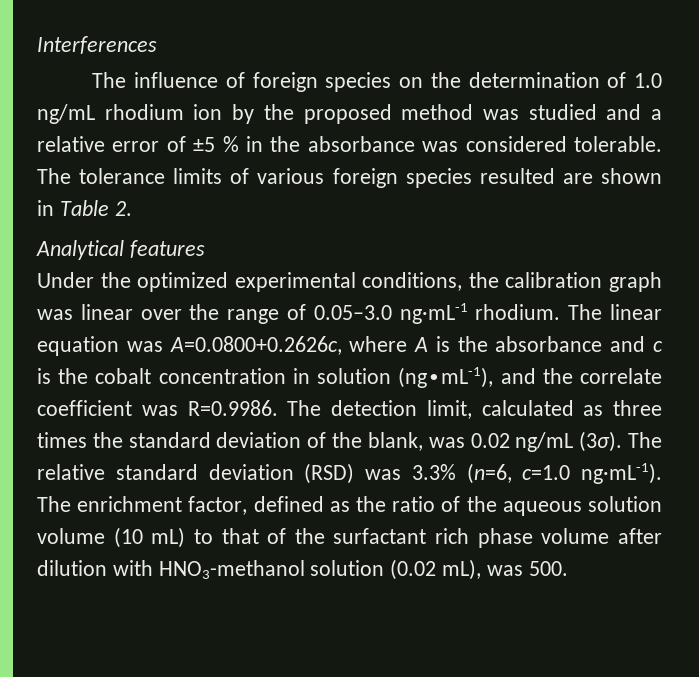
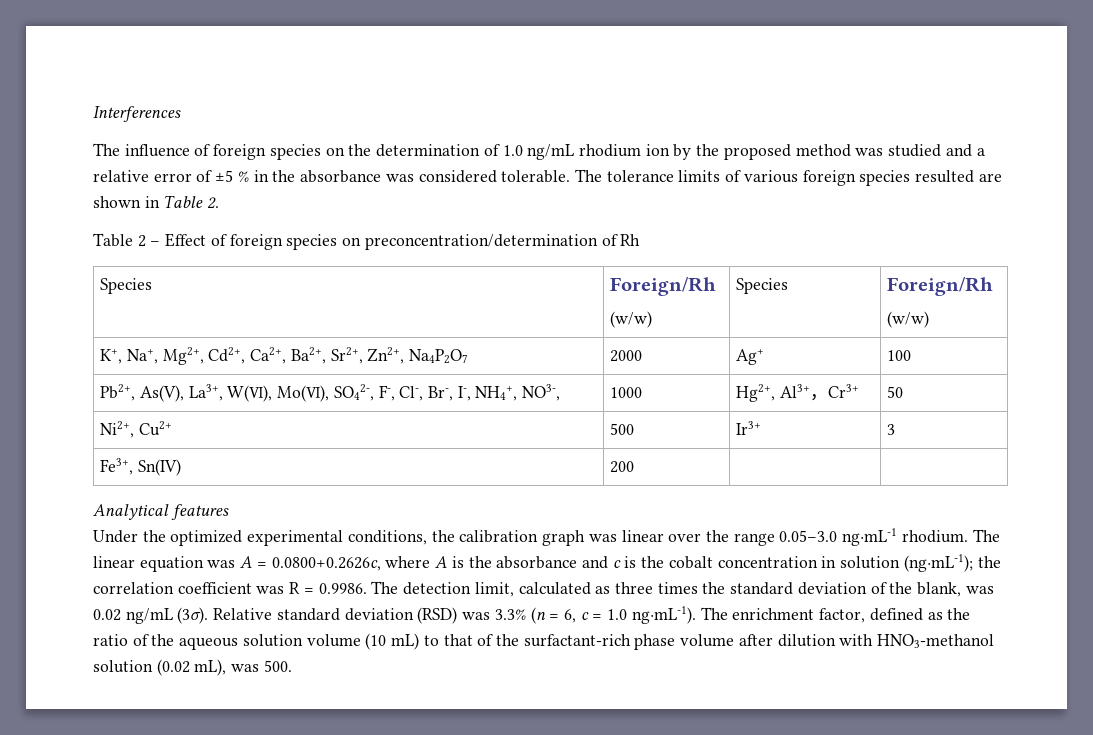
(132, 208) none -> [93,233,641,250] [100,278,153,294] [610,277,717,296] [610,311,653,328] [736,278,789,294] [887,277,994,296] [887,311,930,328] [100,347,469,365] [610,350,643,362] [736,349,765,365] [887,350,912,361] [100,384,561,402] [610,387,643,398] [736,384,859,402] [887,386,904,398] [100,421,172,438] [610,423,635,435] [736,421,762,435] [887,424,896,435] [100,458,181,476] [610,461,635,473] // Table 2 – Effect of foreign species on preconcentration/determination of Rh // Species | Foreign/Rh // (w/w) | Species | Foreign/Rh // (w/w) // K+, Na+, Mg2+, Cd2+, Ca2+, Ba2+, Sr2+, Zn2+, Na4P2O7 | 2000 | Ag+ | 100 // Pb2+, As(V), La3+, W(Ⅵ), Mo(Ⅵ), SO42-, F-, Cl-, Br-, I-, NH4+, NO3-, | 1000 | Hg2+, Al3+，Cr3+ | 50 // Ni2+, Cu2+ | 500 | Ir3+ | 3 // Fe3+, Sn(IV) | 200 | |
[286,304,306,320] of -> (775, 539) none
[169,336,342,355] A=0.0800+0.2626c, -> [240,556,381,571] A = 0.0800+0.2626c,
[398,367,662,388] [37,400,278,416] (ng∙mL-1), and the correlate coefficient was R=0.9986. -> [903,554,1001,572] [93,582,367,594] (ng∙mL-1); the correlation coefficient was R = 0.9986.
[628,432,662,448] [37,464,105,480] The relative -> [213,608,273,620] Relative
[466,463,571,484] (n=6, c=1.0 -> [530,607,628,624] (n = 6, c = 1.0
[333,528,470,544] surfactant rich -> [523,634,631,647] surfactant-rich

